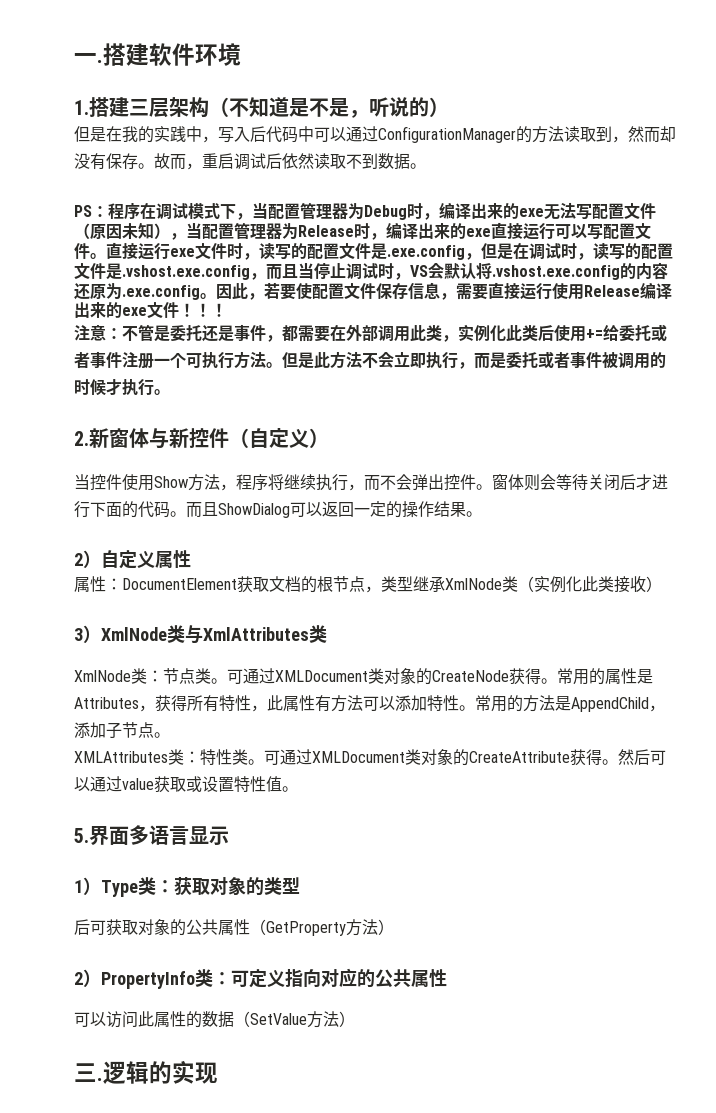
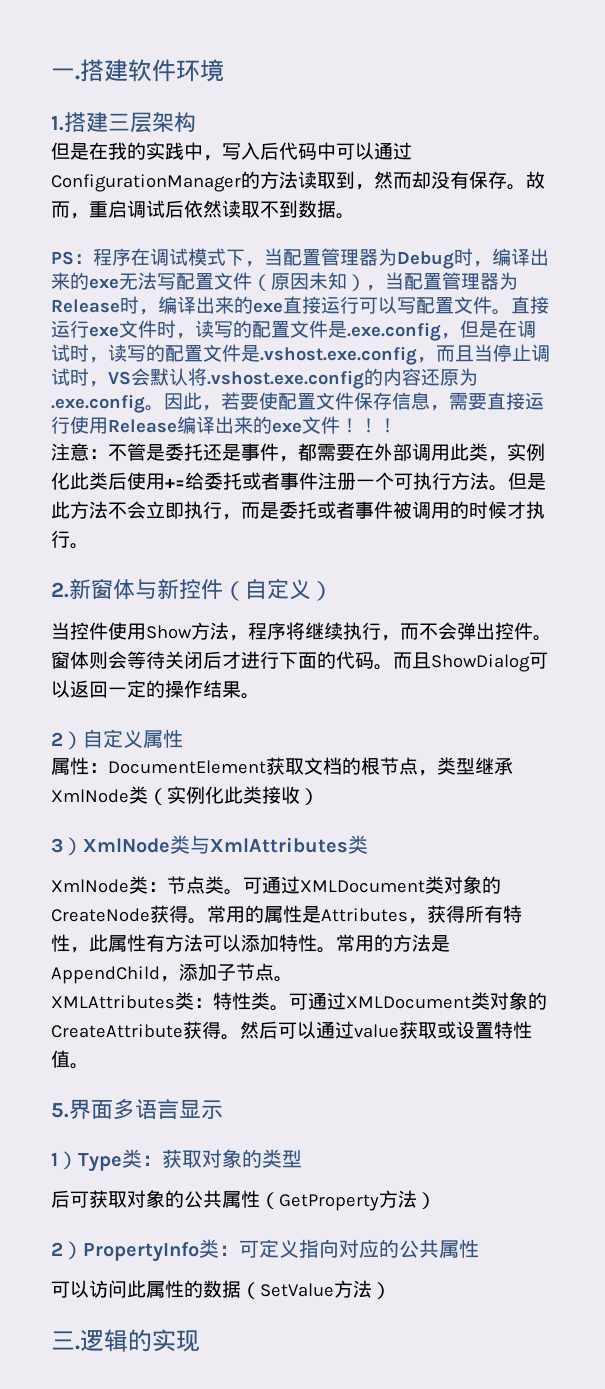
[209,97,449,118] （不知道是不是，听说的） -> (196, 122) none

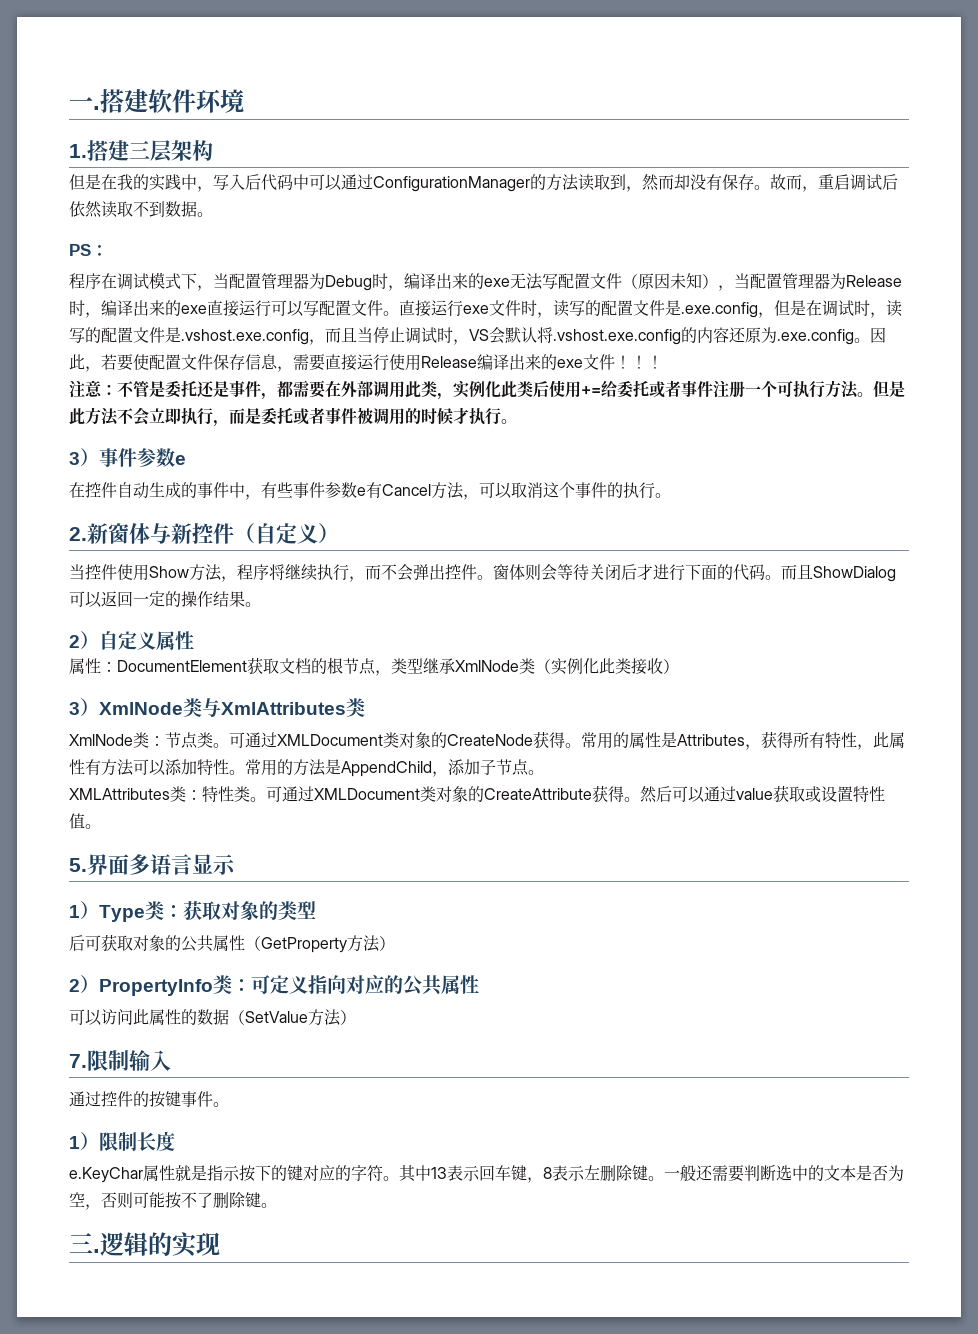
(93, 259) none -> (108, 250) //
(89, 546) none -> [69,448,186,467] [69,482,671,500] // 3）事件参数e // 在控件自动生成的事件中，有些事件参数e有Cancel方法，可以取消这个事件的执行。
(391, 1290) none -> [69,1050,171,1071] [69,1091,229,1108] [69,1131,175,1152] [69,1165,904,1183] [69,1192,277,1210] // 7.限制输入 // 通过控件的按键事件。 // 1）限制长度 // e.KeyChar属性就是指示按下的键对应的字符。其中13表示回车键，8表示左删除键。一般还需要判断选中的文本是否为空，否则可能按不了删除键。

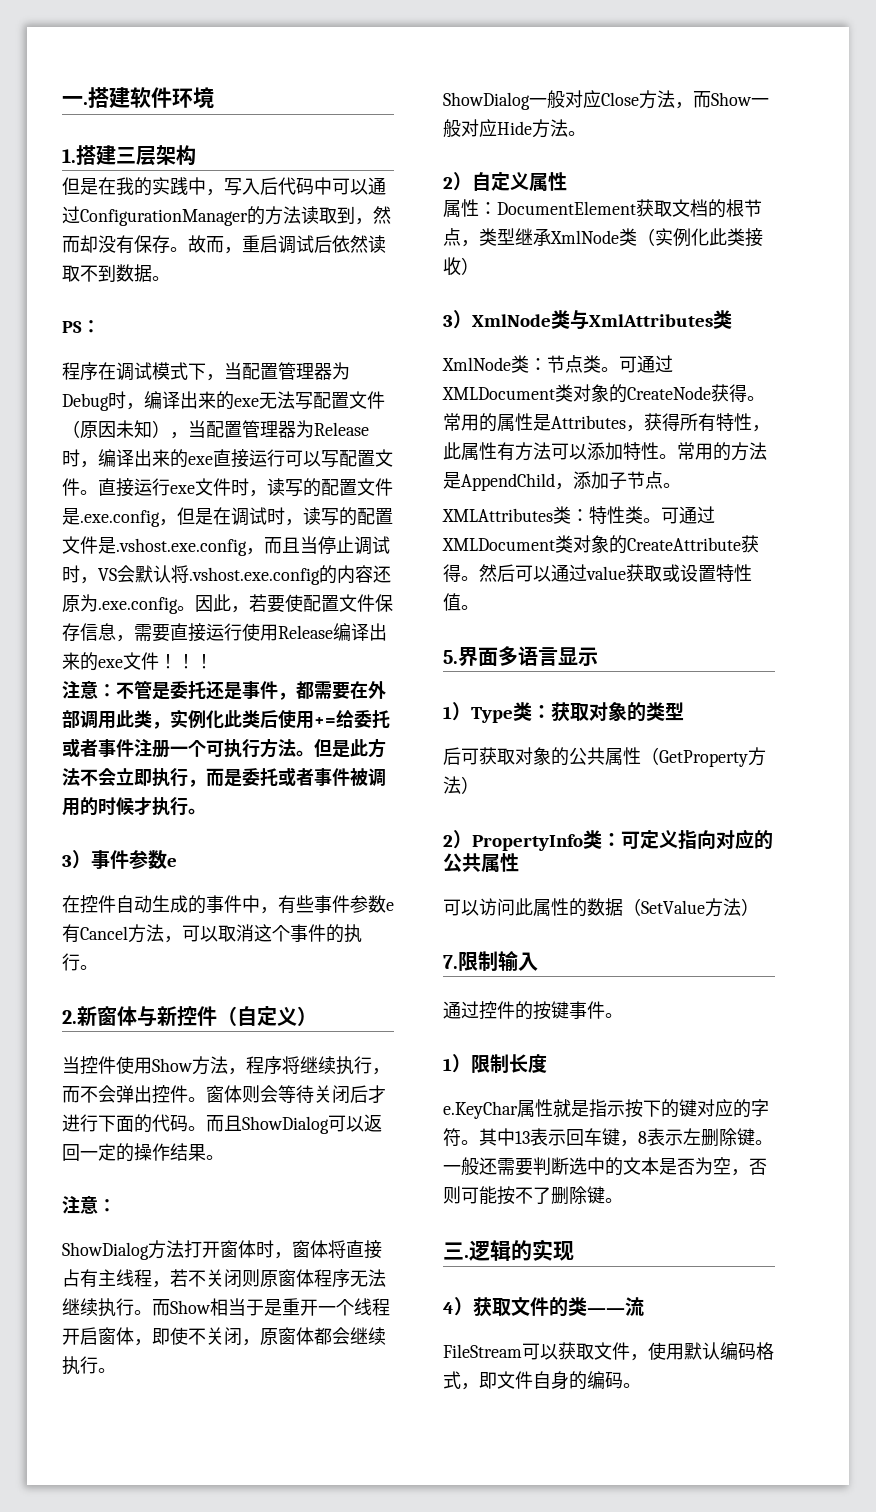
(261, 604) none -> [62,1196,116,1214] [62,1240,382,1260] [62,1269,386,1288] [62,1298,390,1317] [62,1327,386,1346] [62,1356,116,1375] [443,90,769,110] [443,119,586,138] // 注意： // ShowDialog方法打开窗体时，窗体将直接占有主线程，若不关闭则原窗体程序无法继续执行。而Show相当于是重开一个线程开启窗体，即使不关闭，原窗体都会继续执行。 // ShowDialog一般对应Close方法，而Show一般对应Hide方法。
(220, 1244) none -> [443,1297,644,1317] [443,1342,774,1361] [443,1371,641,1390] // 4）获取文件的类——流 // FileStream可以获取文件，使用默认编码格式，即文件自身的编码。

